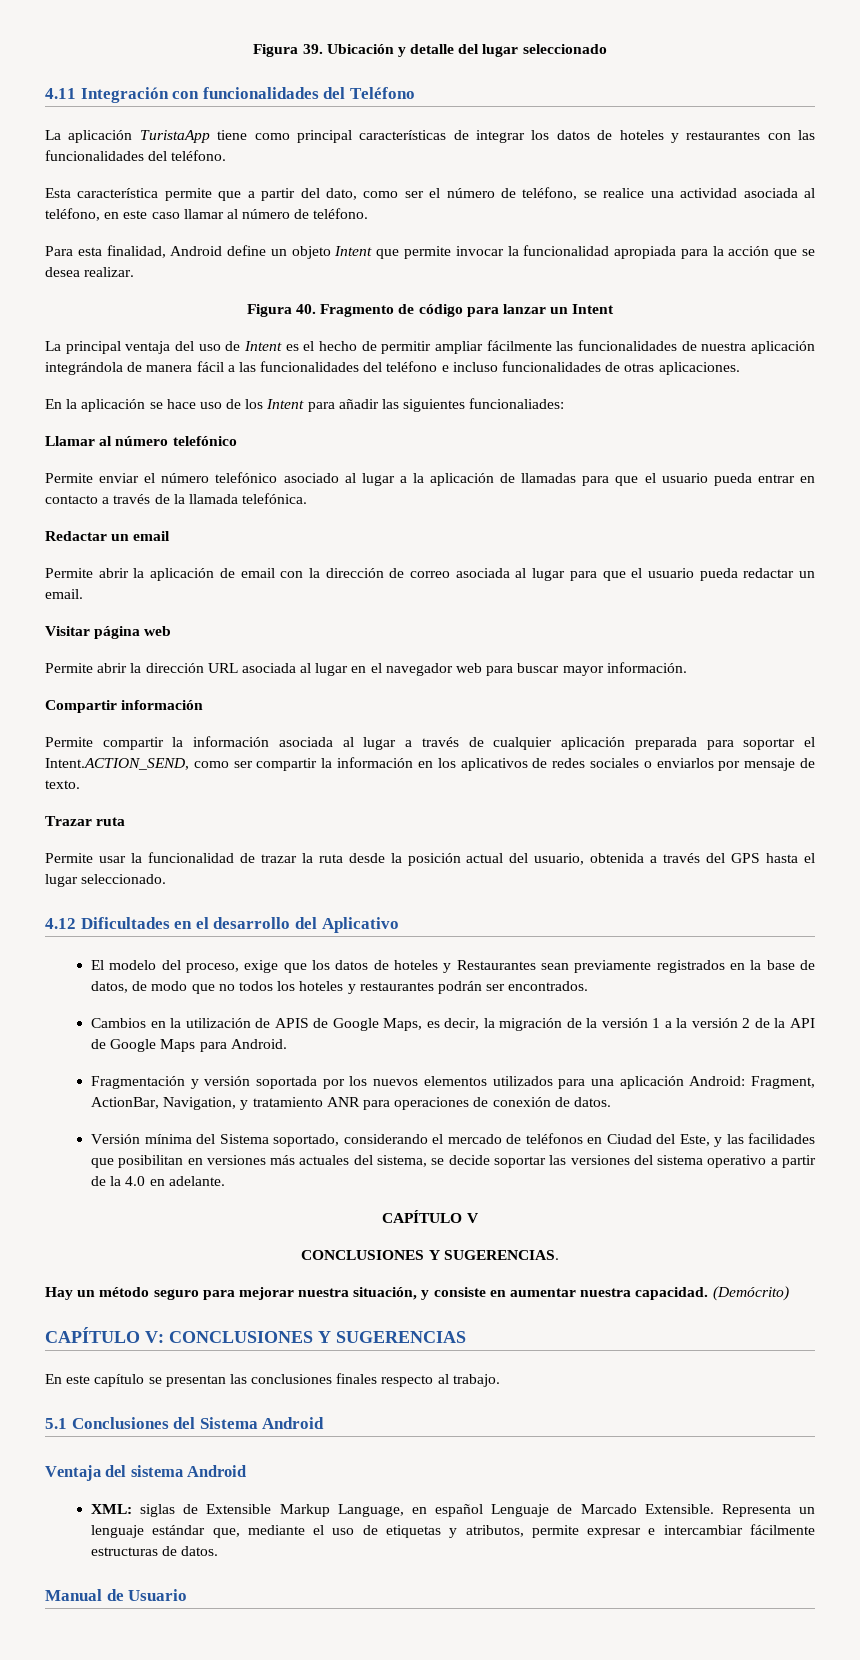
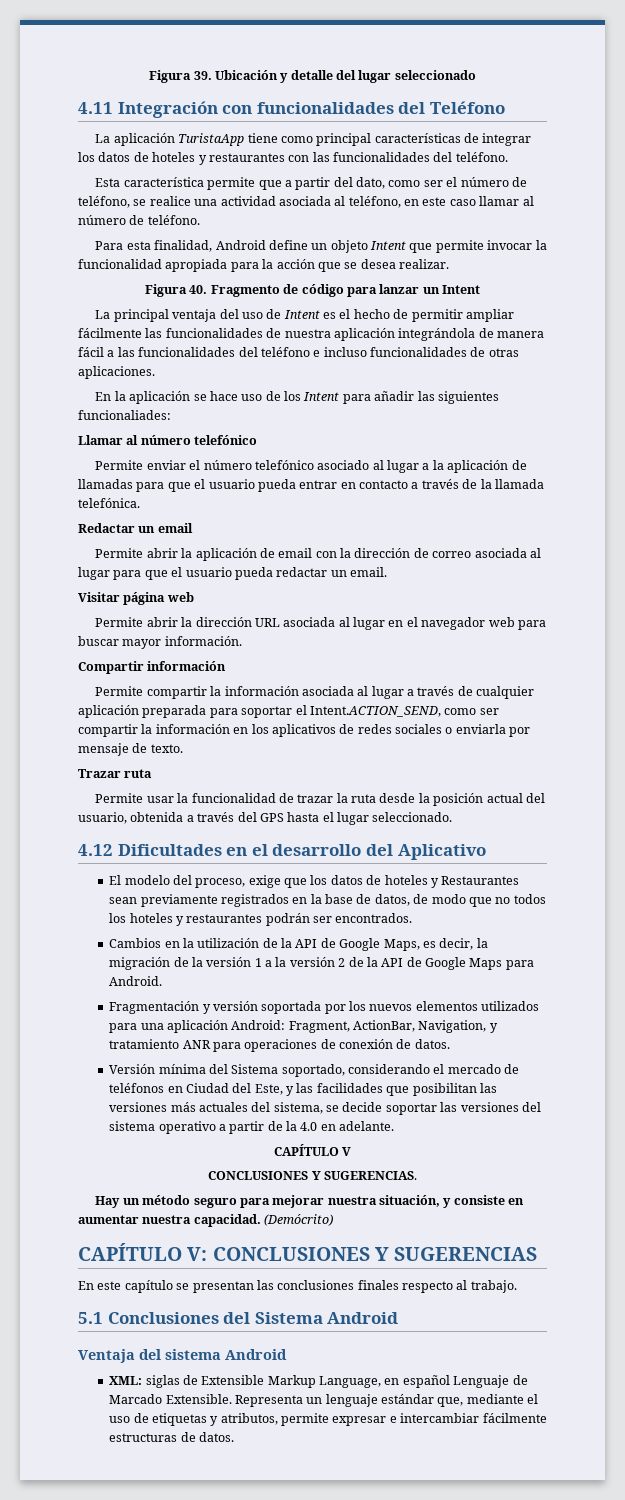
[656,758,714,768] enviarlos -> [455,724,506,734] enviarla
[274,1018,309,1028] APIS -> [281,938,318,948] la API
[187,1158,203,1165] en -> [479,1083,497,1093] las
[45,1589,188,1601] // Manual de Usuario -> (234, 1437) none

